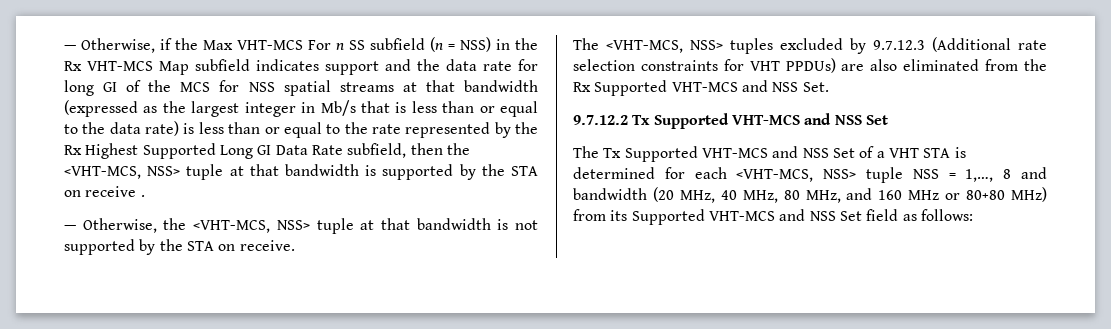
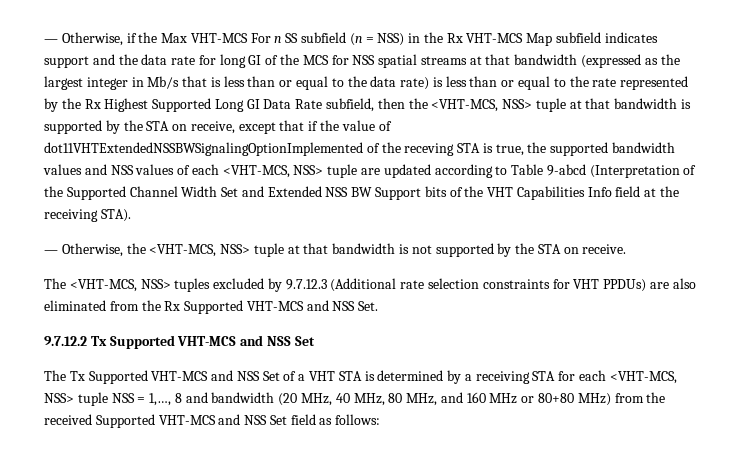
[85,186,145,197] receive . -> [190,120,392,134] [44,142,676,156] [43,164,697,178] [44,186,680,200] [44,209,131,222] receive, except that if the value of dot11VHTExtendedNSSBWSignalingOptionImplemented of the receving STA is true, the supported bandwidth values and NSS values of each <VHT-MCS, NSS> tuple are updated according to Table 9-abcd (Interpretation of the Supported Channel Width Set and Extended NSS BW Support bits of the VHT Capabilities Info field at the receiving STA).
(655, 173) none -> [447,370,556,384] by a receiving STA
[610,210,628,221] its -> [646,392,666,403] [44,414,92,425] the received

